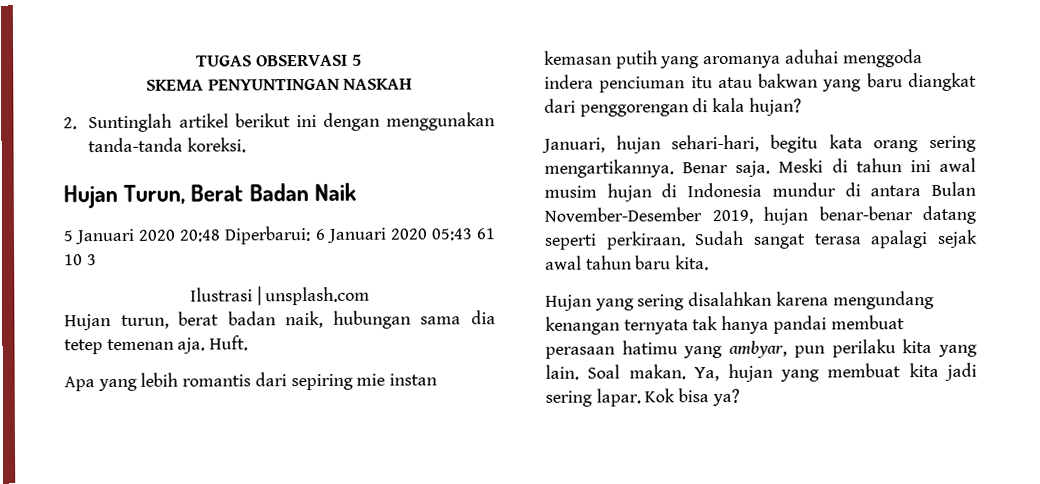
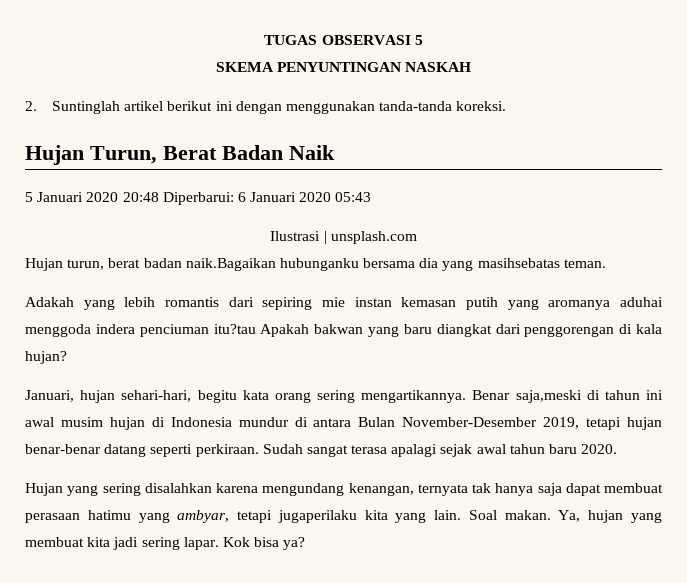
[475,228,495,240] [64,254,97,266] 61 10 3 -> (372, 197) none
[285,310,496,329] [64,335,249,355] [64,376,95,392] naik, hubungan sama dia tetep temenan aja. Huft. // Apa -> [185,258,606,271] [25,297,74,307] naik.Bagaikan hubunganku bersama dia yang masihsebatas teman. // Adakah
[690,76,753,89] itu atau -> [213,324,310,337] itu?tau Apakah
[735,158,824,177] saja. Meski -> [515,390,582,403] saja,meski
(753, 217) none -> [586,417,622,430] tetapi
[675,255,710,271] kita. -> [581,444,618,454] 2020.
[545,316,620,335] kenangan -> [348,483,414,496] kenangan,
[772,315,827,334] pandai -> [537,483,601,496] saja dapat
[793,339,896,358] pun perilaku -> [237,510,357,523] tetapi jugaperilaku

